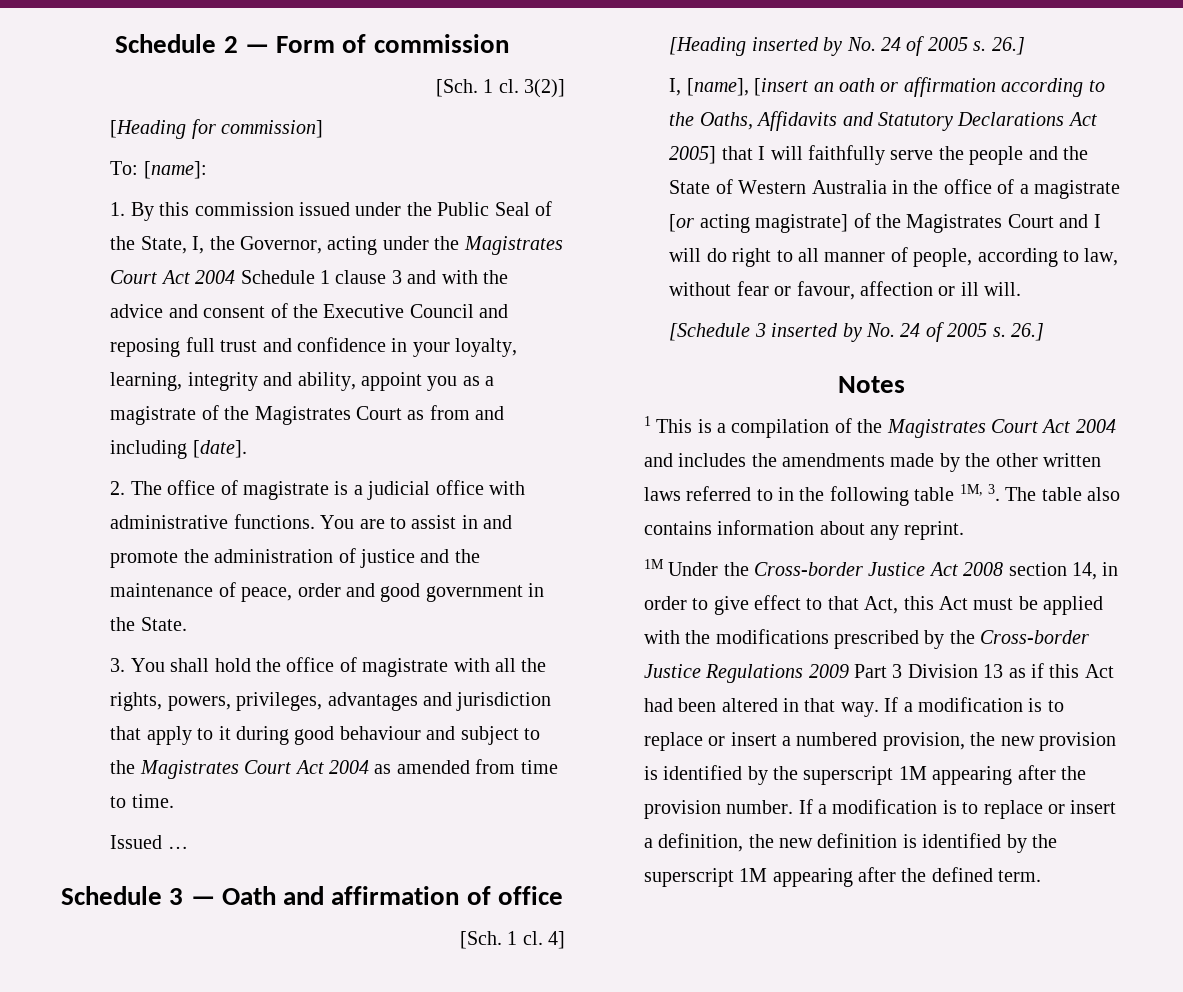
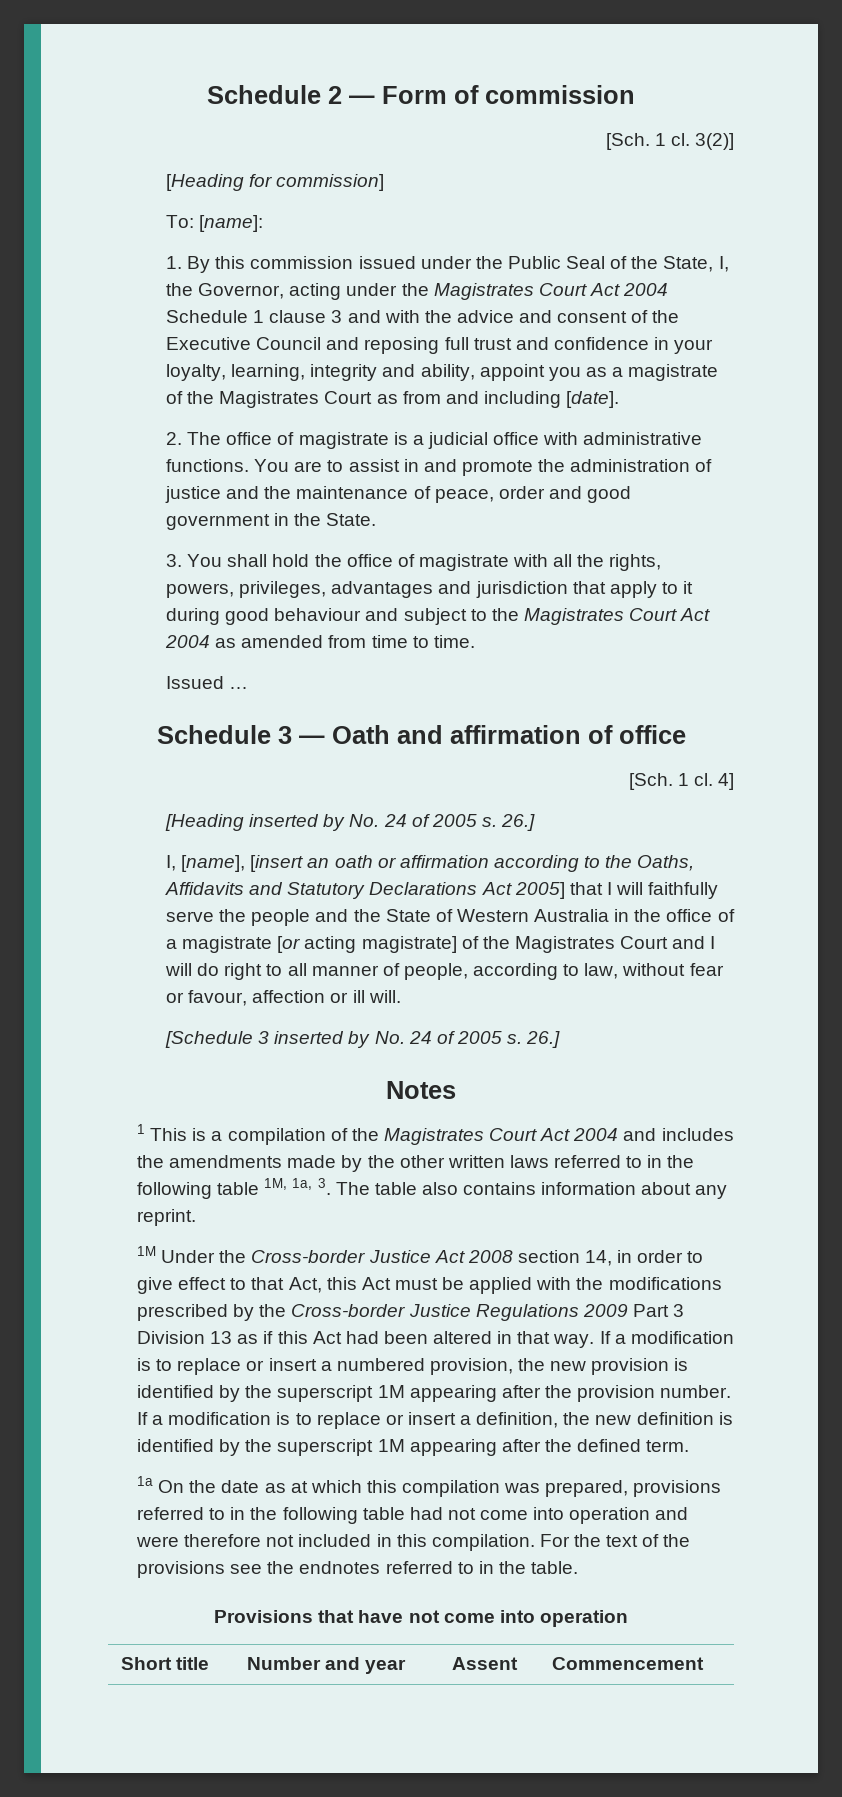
(983, 490) none -> [292,1178,313,1190] 1a,
(1042, 876) none -> [137,1476,722,1497] [137,1507,689,1524] [136,1534,691,1551] [137,1561,579,1578] [214,1610,628,1627] [120,1657,209,1670] [246,1657,407,1674] [451,1657,518,1670] [551,1657,704,1670] // 1a On the date as at which this compilation was prepared, provisions referred to in the following table had not come into operation and were therefore not included in this compilation. For the text of the provisions see the endnotes referred to in the table. // Provisions that have not come into operation // Short title | Number and year | Assent | Commencement

